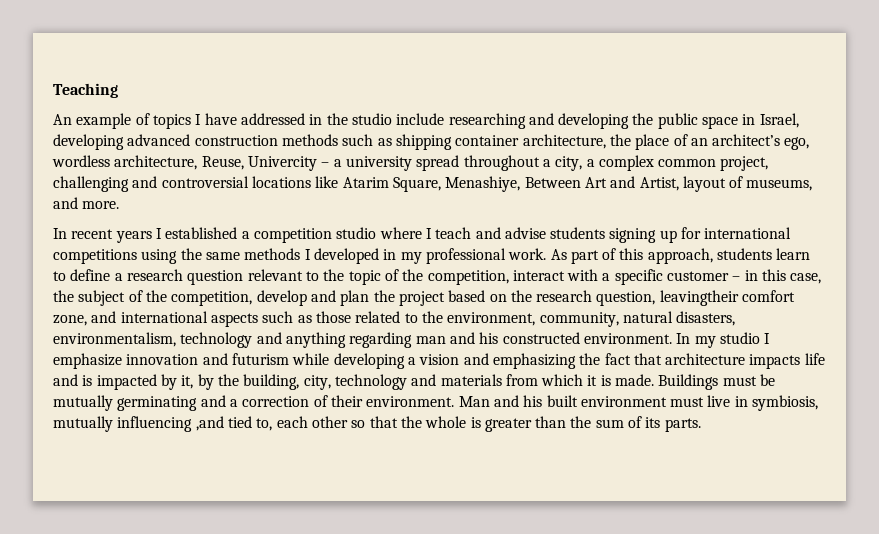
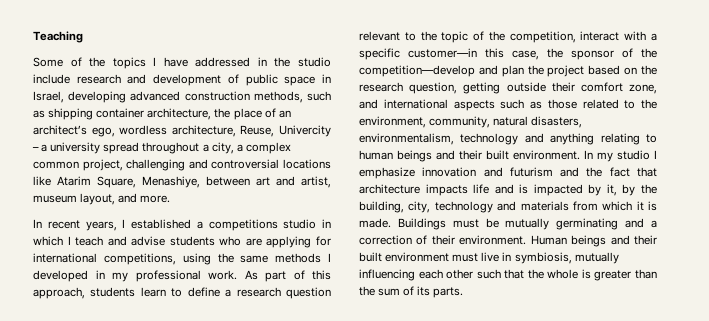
[53,113,150,129] An example of -> [33,57,106,67] Some of the
[448,113,654,129] researching and developing the -> [76,74,239,86] research and development of
[281,134,338,146] methods -> [253,91,303,103] methods,
[524,176,813,192] Between Art and Artist, layout of museums, -> [206,176,331,188] [33,193,116,205] between art and artist, museum layout,
[115,231,152,243] years -> [85,221,117,231] years,
[253,227,422,243] competition studio where -> [208,219,331,231] [33,236,63,246] competitions studio in which
[609,228,677,243] signing up -> [219,236,312,248] who are applying
[53,249,137,264] competitions -> [103,253,176,265] competitions,
[667,270,758,281] customer – in -> [408,48,477,58] customer—in
[78,290,307,306] subject of the competition, develop -> [571,48,657,60] [359,65,475,77] sponsor of the competition—develop
[659,290,739,306] leavingtheir -> [463,82,575,94] getting outside their
[349,332,580,348] regarding man and his constructed -> [600,133,657,145] [359,150,509,162] relating to human beings and their built
[292,353,576,369] while developing a vision and emphasizing -> [560,167,580,177] and
[458,395,543,407] Man and his -> [530,235,657,247] Human beings and their
[195,416,273,431] ,and tied to, -> (415, 275) none
[351,420,366,428] so -> [476,269,501,279] such

